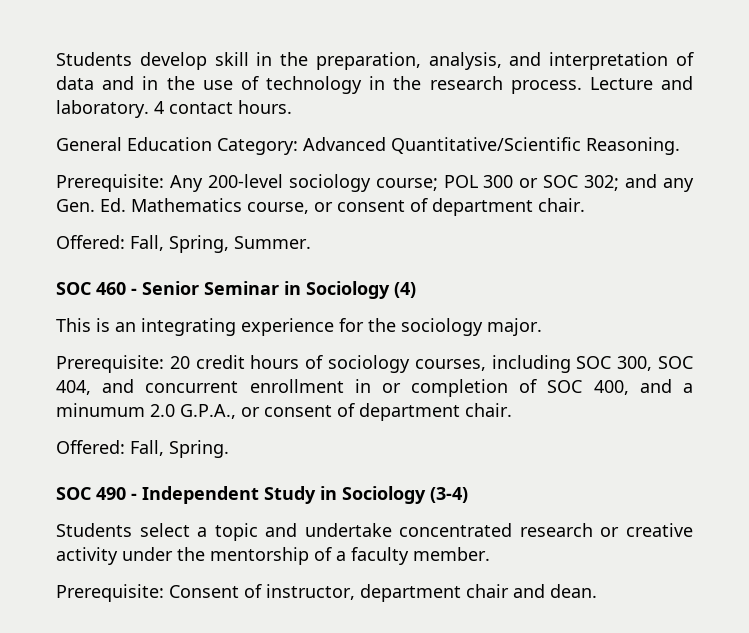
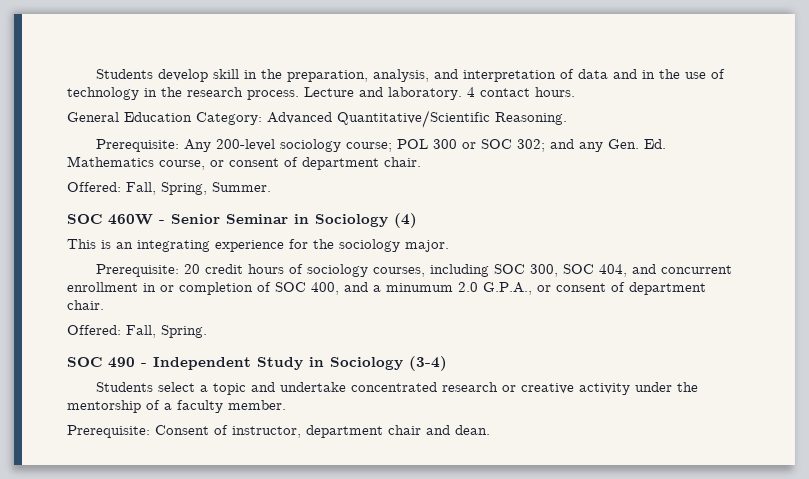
[96,282,126,295] 460 -> [108,214,153,225] 460W

